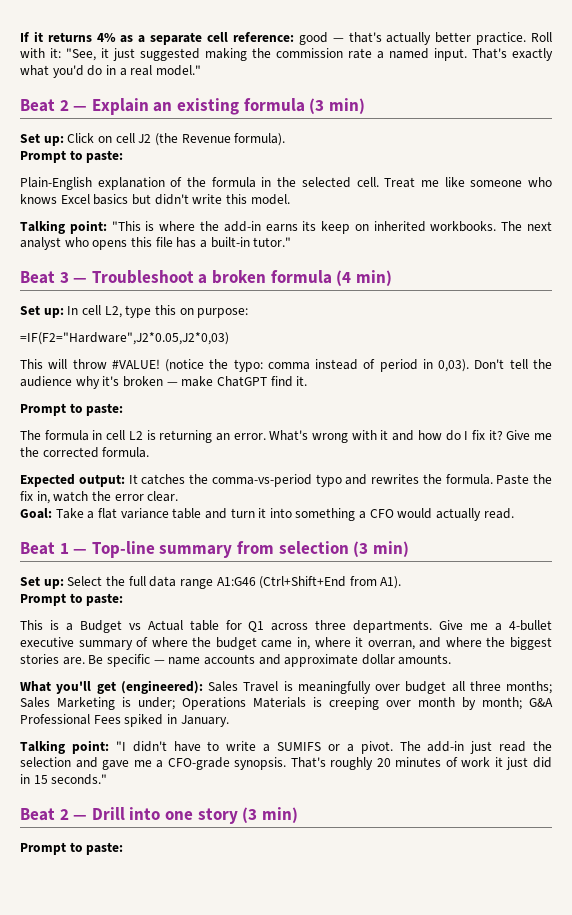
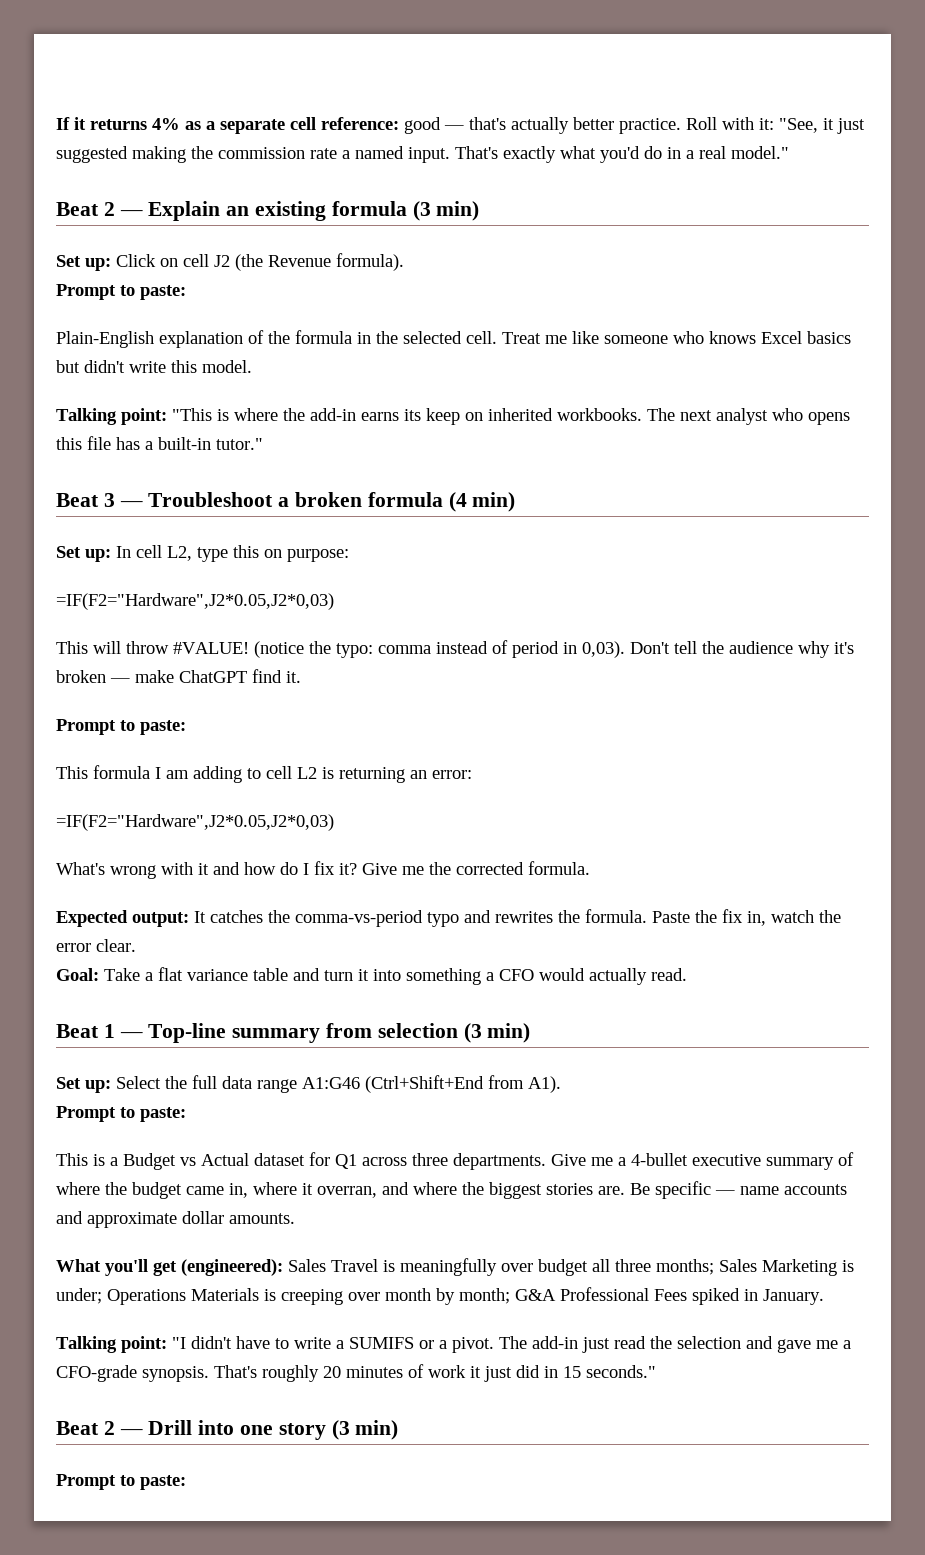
[20,430,103,441] The formula in -> [56,765,261,783] This formula I am adding to
[233,433,266,440] error. -> [432,770,472,779] [56,814,334,831] error: // =IF(F2="Hardware",J2*0.05,J2*0,03) //
[189,620,219,631] table -> [254,1153,305,1166] dataset

